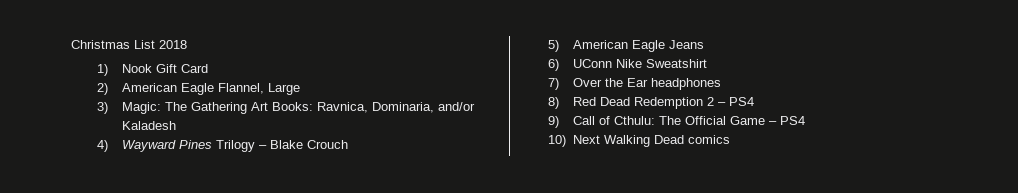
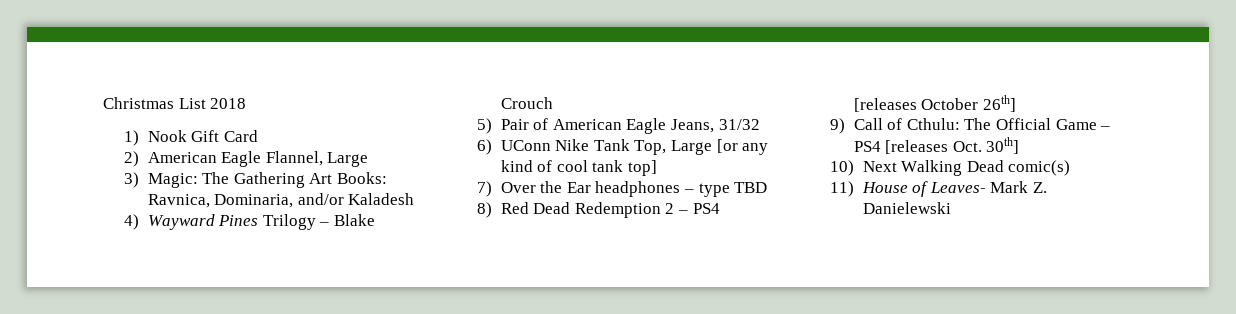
[573,40,705,52] [547,59,708,71] American Eagle Jeans // 6) UConn Nike Sweatshirt -> [500,118,760,134] [477,139,769,155] [500,160,658,176] Pair of American Eagle Jeans, 31/32 // 6) UConn Nike Tank Top, Large [or any kind of cool tank top]
(722, 84) none -> [684,182,768,197] – type TBD
(755, 101) none -> [853,95,1016,112] [releases October 26th]
(806, 120) none -> [885,137,1020,154] [releases Oct. 30th]
[688,135,731,144] comics -> [1008,160,1071,176] [830,181,1048,197] [862,202,951,214] comic(s) // 11) House of Leaves- Mark Z. Danielewski

